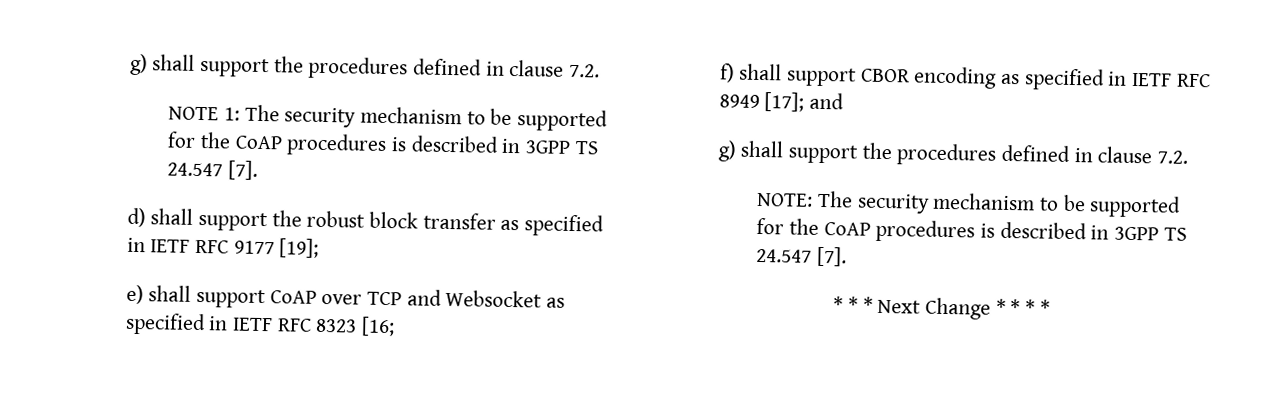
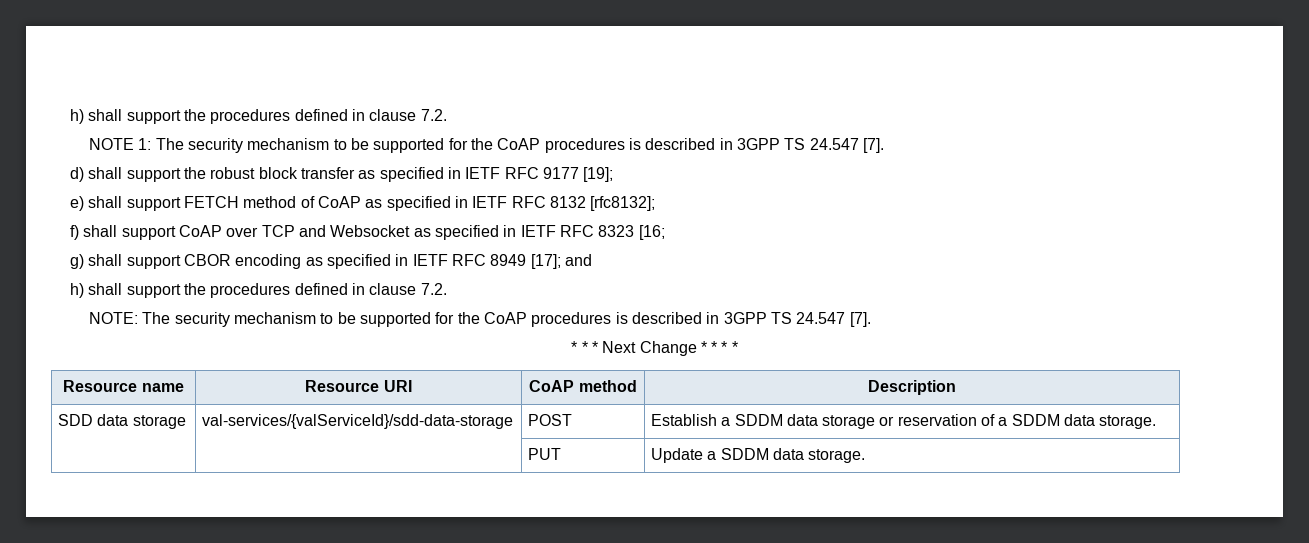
[129,53,148,76] g) -> [70,109,85,124] h)
(267, 298) none -> [184,196,656,211] [70,225,176,240] FETCH method of CoAP as specified in IETF RFC 8132 [rfc8132]; // f) shall support
[718,63,735,83] f) -> [70,254,85,269] g)
[717,140,737,162] g) -> [70,283,85,298] h)
(1050, 307) none -> [63,380,184,392] [305,380,412,392] [529,380,637,392] [868,380,956,395] [57,414,186,429] [201,414,513,429] [527,414,572,426] [650,414,1157,429] [527,448,561,460] [650,448,866,463] // Resource name | Resource URI | CoAP method | Description // SDD data storage | val-services/{valServiceId}/sdd-data-storage | POST | Establish a SDDM data storage or reservation of a SDDM data storage. // | | PUT | Update a SDDM data storage.

